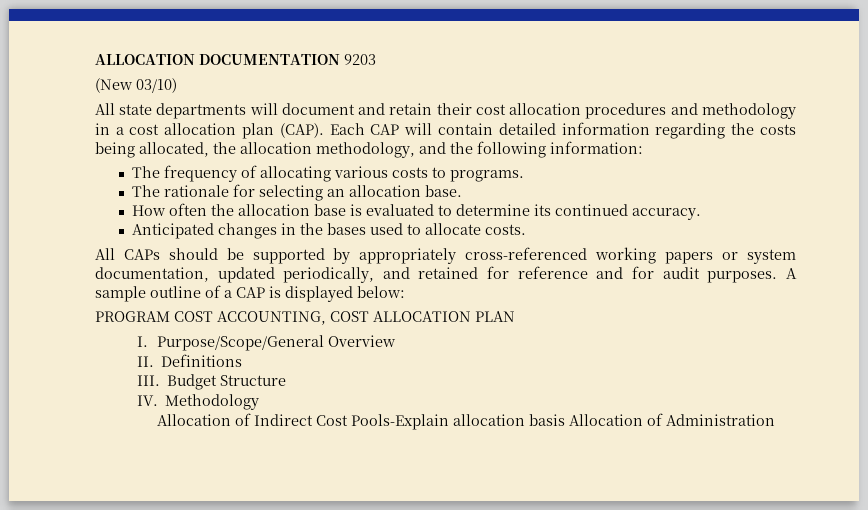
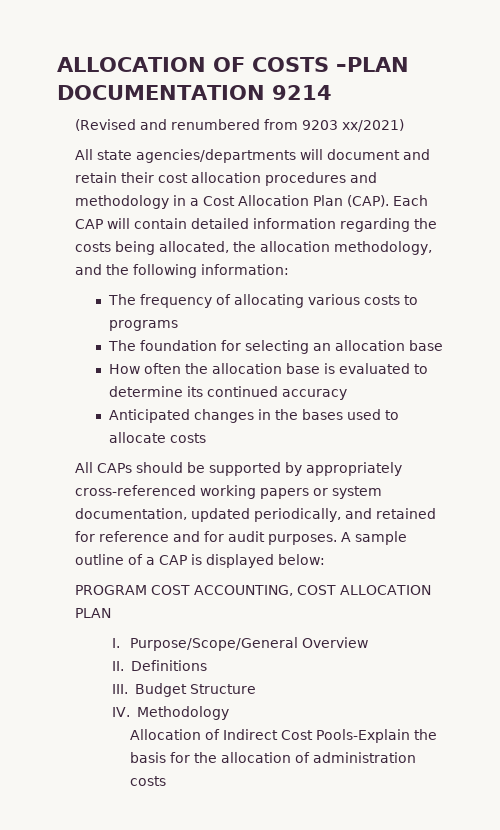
[94,54,340,65] ALLOCATION DOCUMENTATION -> [57,57,409,72] [57,85,332,100] [75,119,299,131] ALLOCATION OF COSTS –PLAN DOCUMENTATION 9214 // (Revised and renumbered from
[94,78,177,93] // (New 03/10) -> [342,119,405,132] xx/2021)
[156,103,247,119] departments -> [136,149,297,163] agencies/departments
[129,123,275,139] cost allocation plan -> [203,195,344,206] Cost Allocation Plan
[449,170,524,182] [131,185,229,197] programs. // The rationale -> [108,320,178,331] [107,340,217,351] programs // The foundation
[424,185,462,197] base. -> [408,340,443,351] base
[631,208,701,220] accuracy. -> [281,389,347,400] accuracy
[484,224,526,235] costs. -> [169,433,206,443] costs
[453,413,776,426] allocation basis Allocation of Administration -> [414,729,438,740] [130,752,417,763] [130,776,167,786] the basis for the allocation of administration costs

